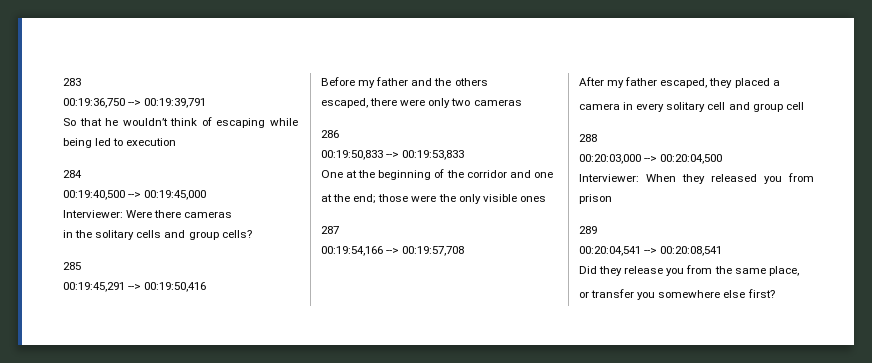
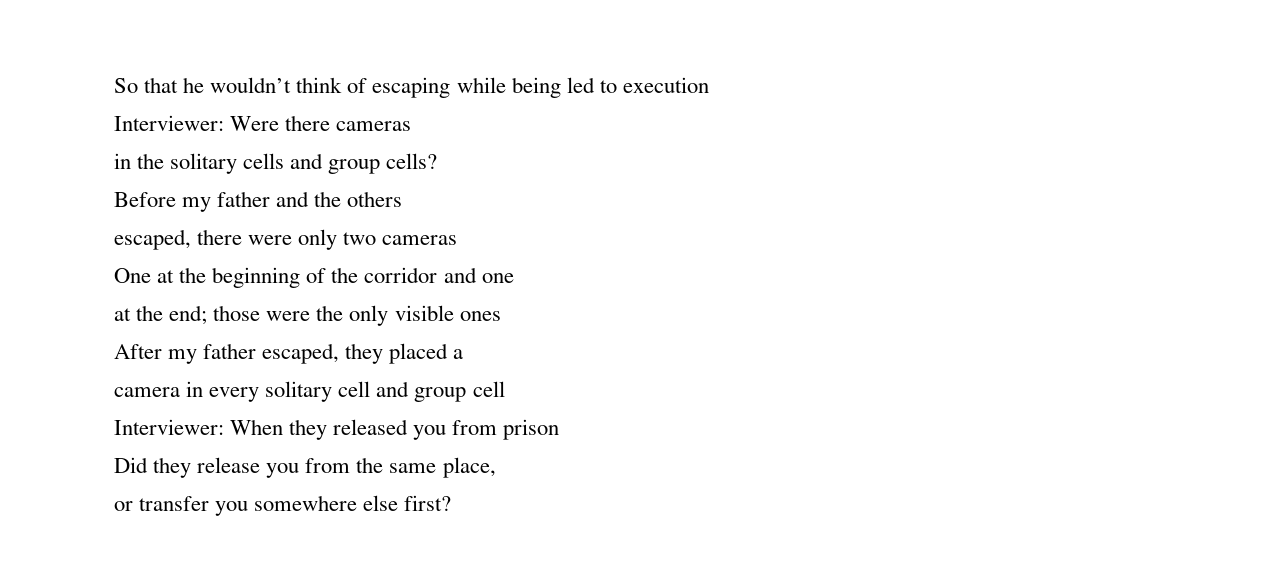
[63,78,81,86] [63,98,207,108] 283 // 00:19:36,750 --> 00:19:39,791 // -> (114, 85) none
[63,170,82,178] [63,190,207,200] // 284 // 00:19:40,500 --> 00:19:45,000 -> (709, 85) none
[63,262,81,270] [63,282,207,292] // 285 // 00:19:45,291 --> 00:19:50,416 -> (438, 161) none
[321,130,339,138] [321,150,465,160] // 286 // 00:19:50,833 --> 00:19:53,833 -> (458, 240) none
[321,226,339,234] [321,246,465,256] // 287 // 00:19:54,166 --> 00:19:57,708 -> (501, 316) none
[579,134,597,142] [579,154,723,164] // 288 // 00:20:03,000 --> 00:20:04,500 -> (505, 389) none
[579,226,597,234] [579,246,723,256] // 289 // 00:20:04,541 --> 00:20:08,541 -> (560, 429) none

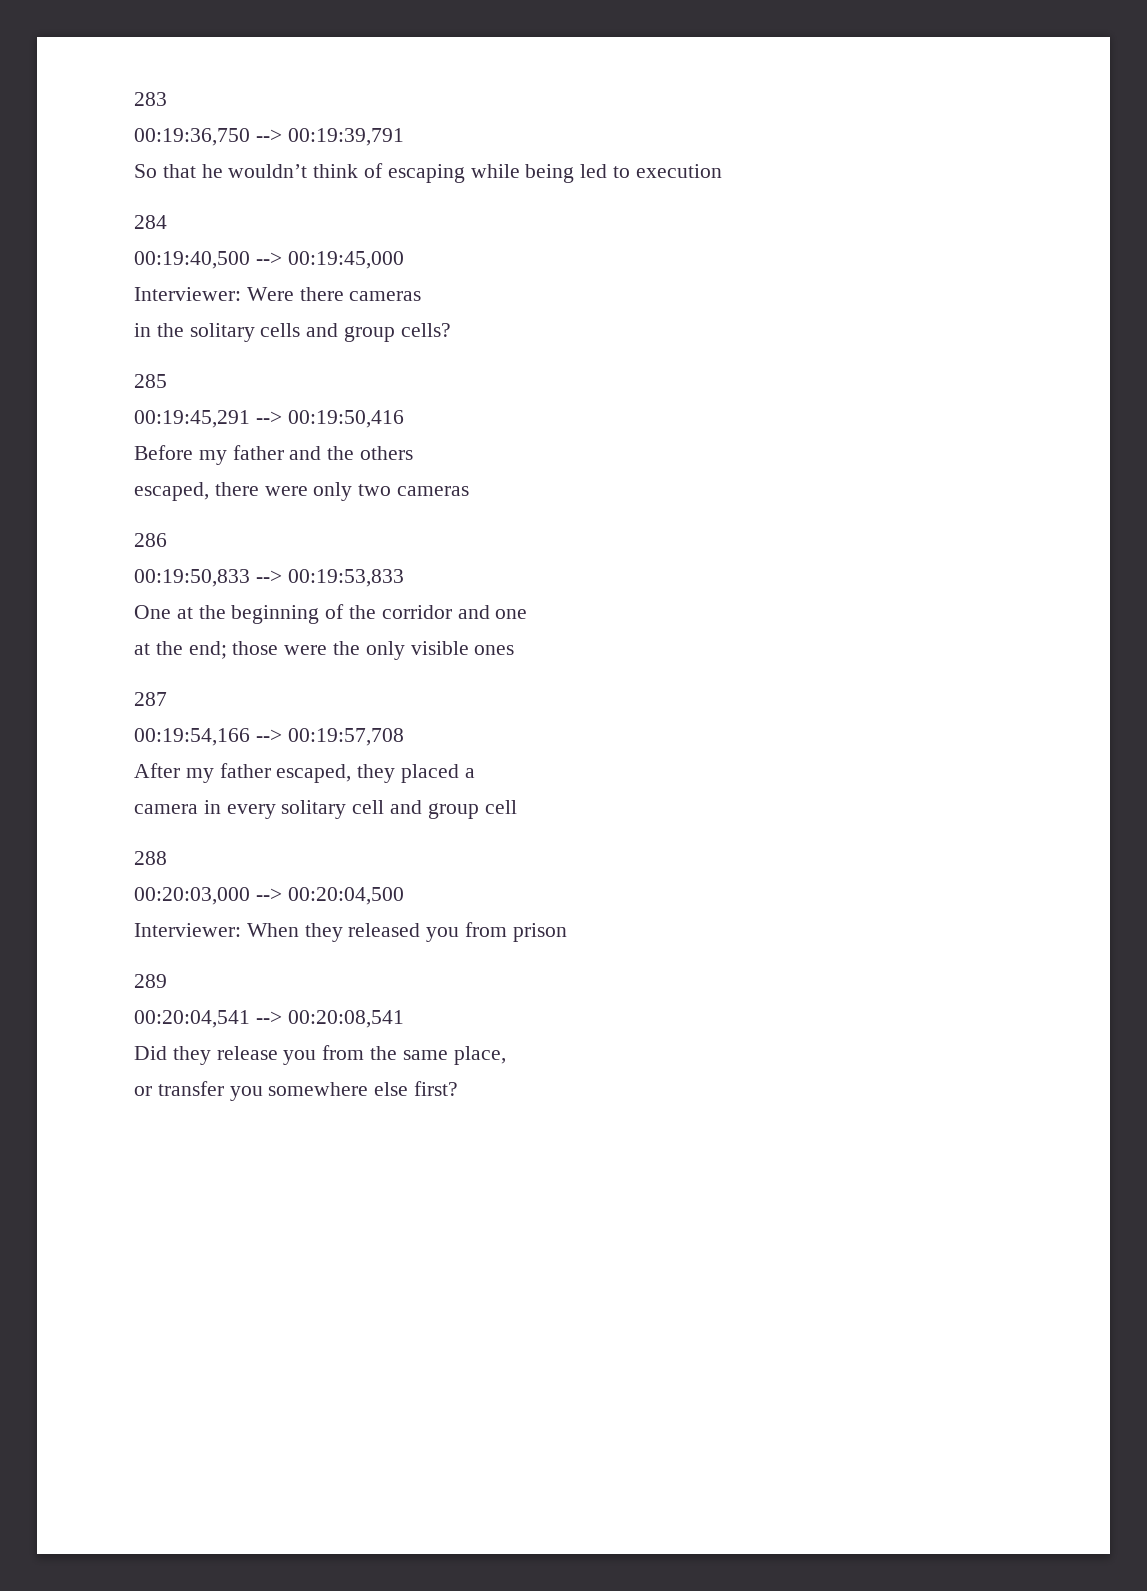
(114, 85) none -> [134,92,167,106] [134,128,404,146] 283 // 00:19:36,750 --> 00:19:39,791 //
(709, 85) none -> [134,215,167,229] [134,251,404,269] // 284 // 00:19:40,500 --> 00:19:45,000
(438, 161) none -> [134,374,167,388] [134,410,404,428] // 285 // 00:19:45,291 --> 00:19:50,416
(458, 240) none -> [134,533,167,547] [134,569,404,587] // 286 // 00:19:50,833 --> 00:19:53,833
(501, 316) none -> [134,692,167,706] [134,728,404,746] // 287 // 00:19:54,166 --> 00:19:57,708
(505, 389) none -> [134,851,167,865] [134,887,404,905] // 288 // 00:20:03,000 --> 00:20:04,500
(560, 429) none -> [134,974,167,988] [134,1010,404,1028] // 289 // 00:20:04,541 --> 00:20:08,541

